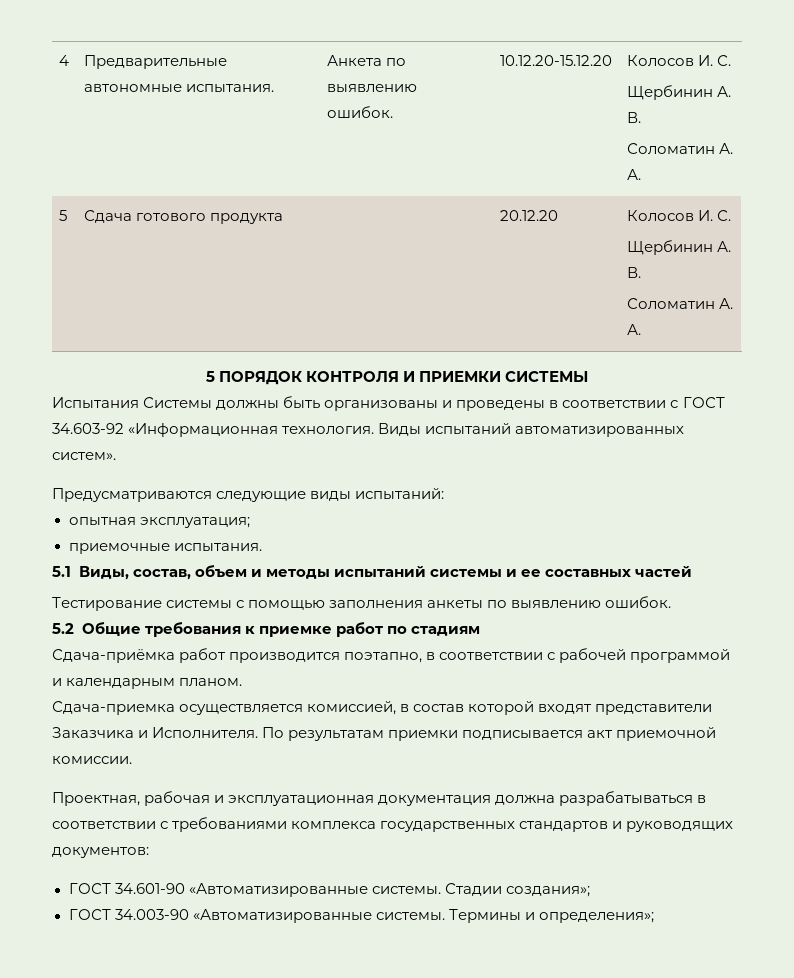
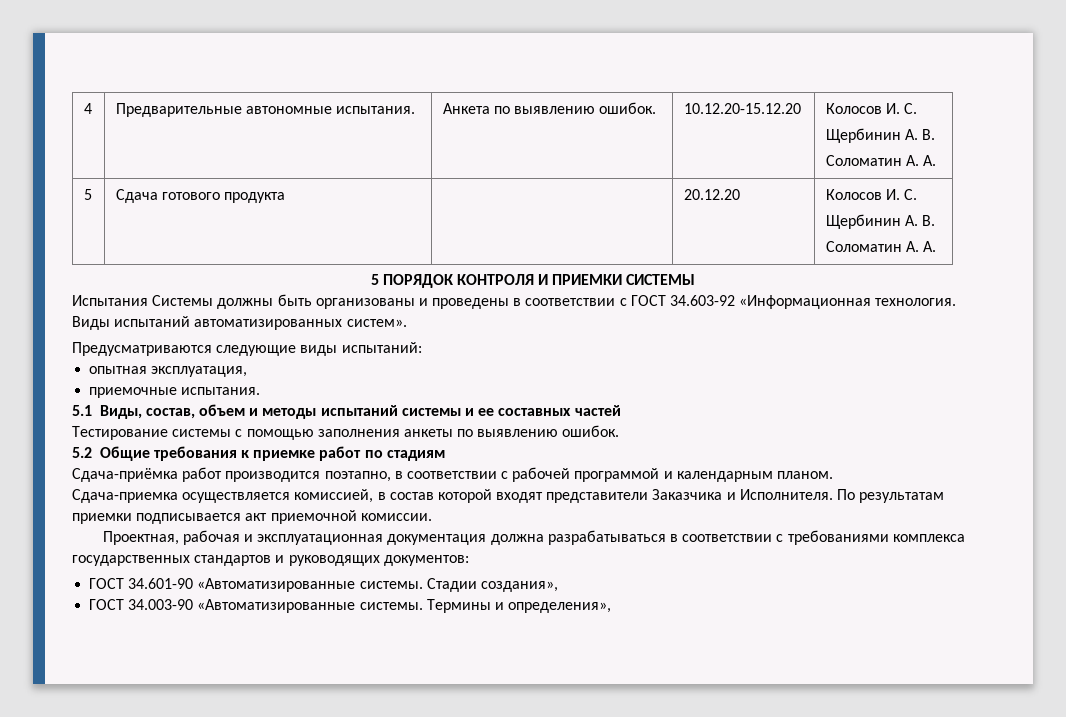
[139,517,250,528] эксплуатация; -> [151,366,248,377] эксплуатация,
[505,886,590,897] создания»; -> [480,581,558,592] создания»,
[538,912,654,923] определения»; -> [508,602,612,613] определения»,

